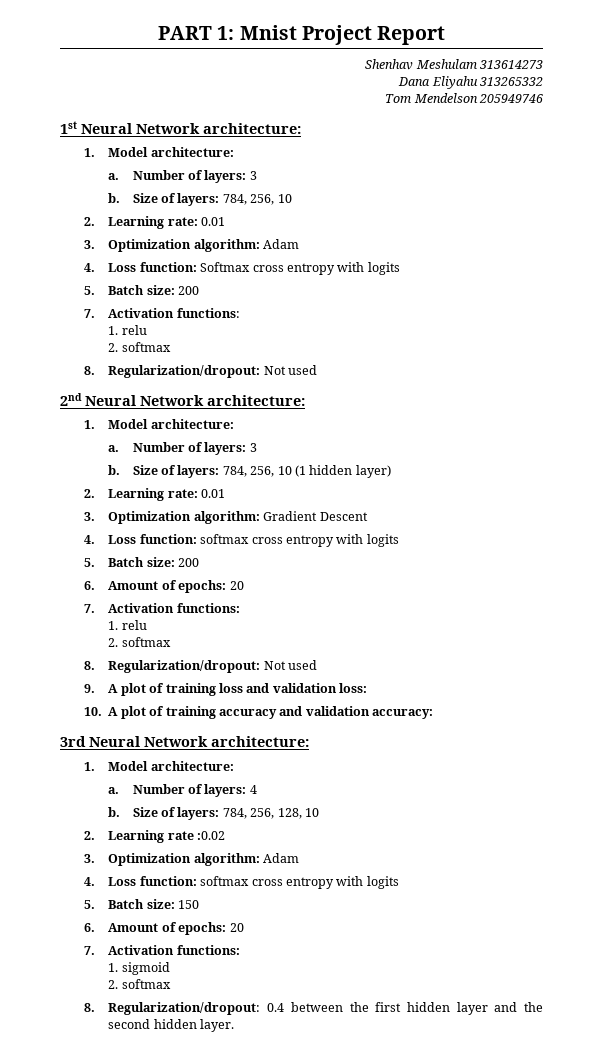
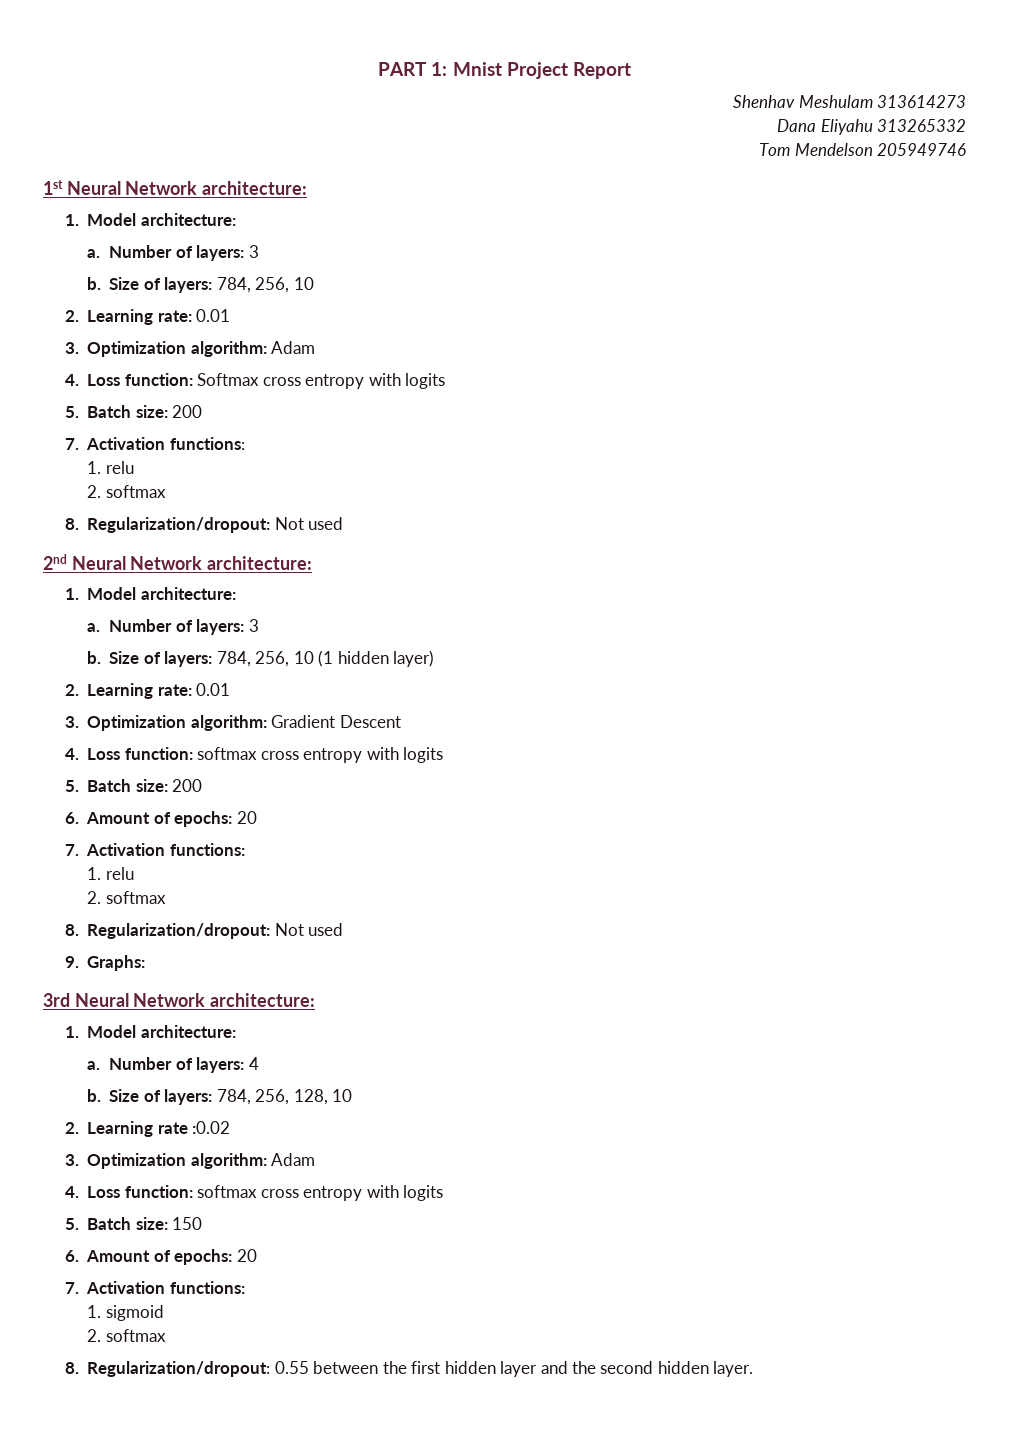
[108,683,368,696] [84,706,434,719] A plot of training loss and validation loss: // 10. A plot of training accuracy and validation accuracy: -> [87,955,146,971] Graphs:
[267,1003,285,1012] 0.4 -> [274,1361,309,1374] 0.55

